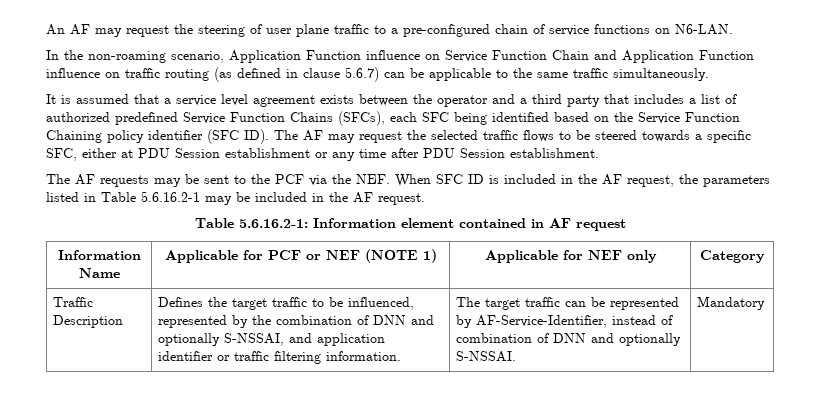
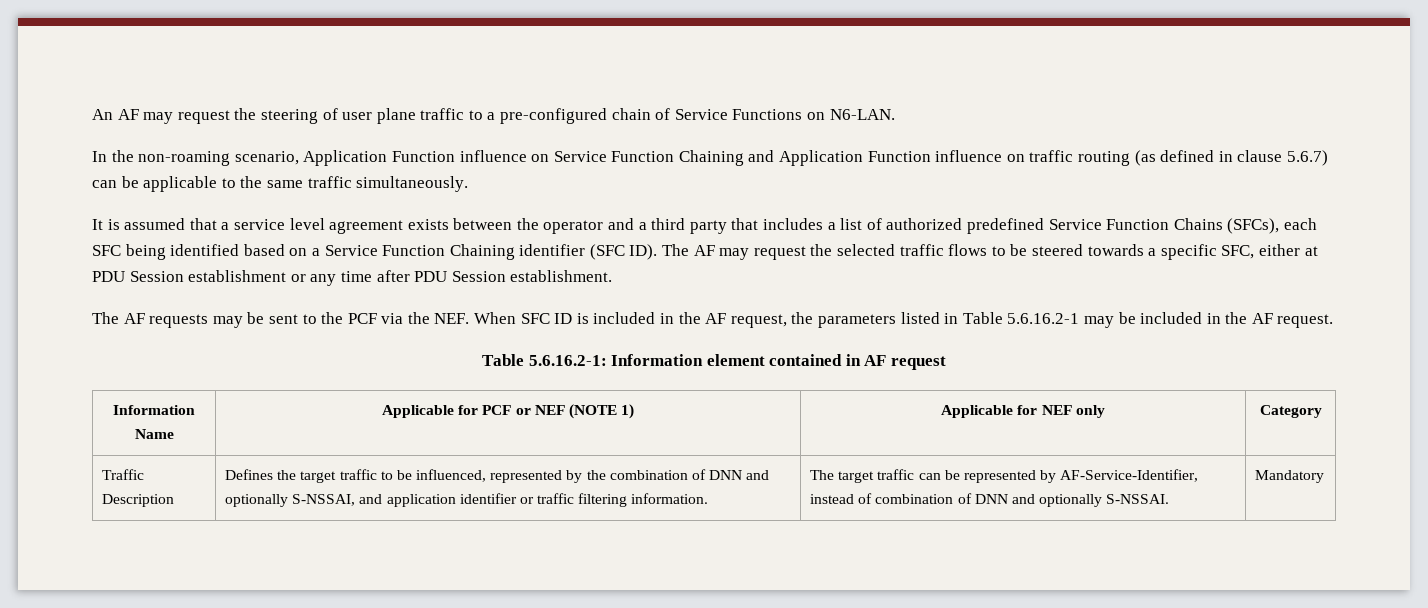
[549,24,650,36] service functions -> [674,109,803,120] Service Functions
[552,50,589,60] Chain -> [678,150,744,166] Chaining
[614,112,740,124] [46,130,144,143] the Service Function Chaining policy -> [311,244,515,260] a Service Function Chaining

